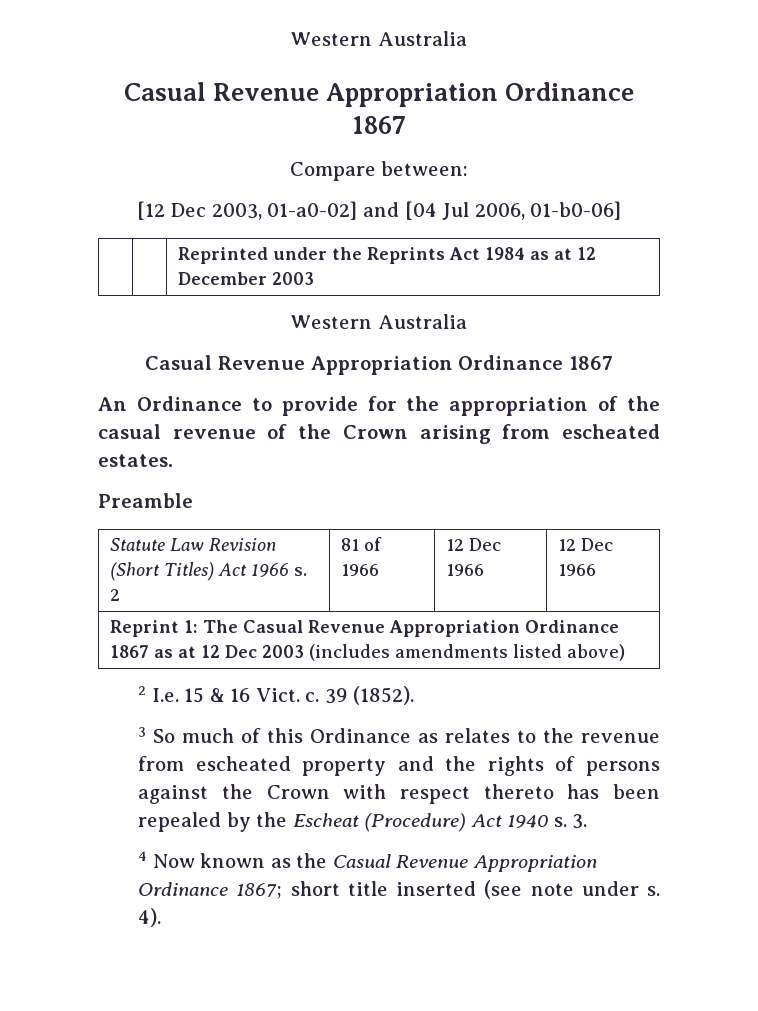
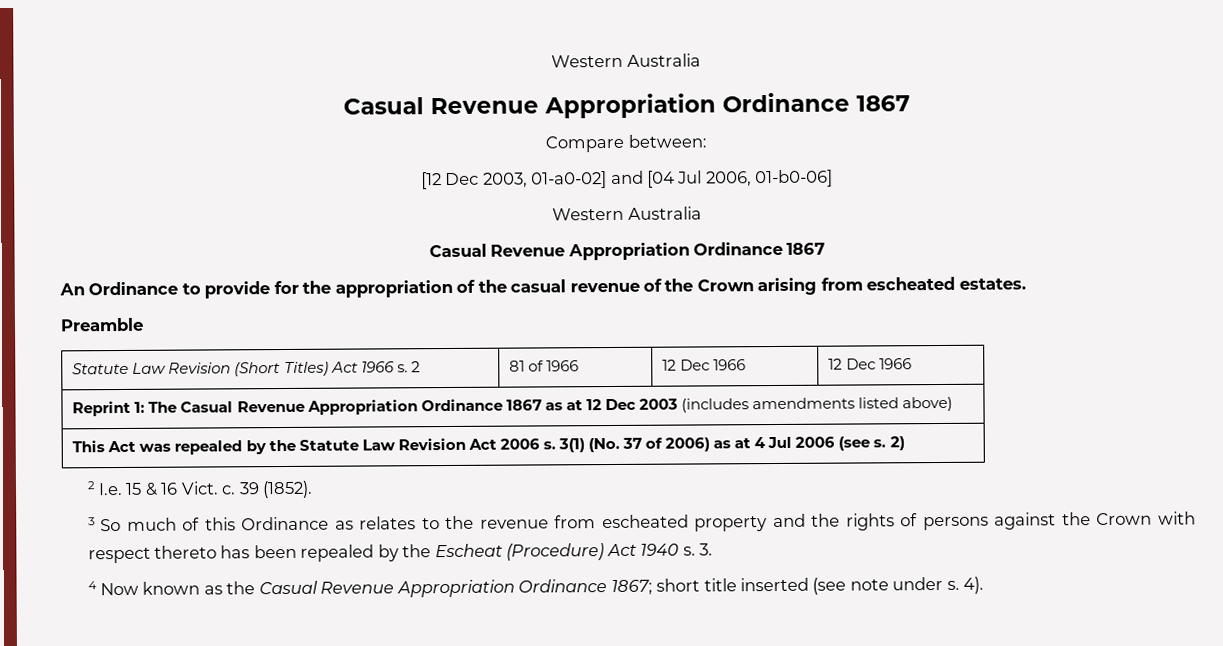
[178,247,597,264] [178,272,315,285] // | | Reprinted under the Reprints Act 1984 as at 12 December 2003 -> (834, 178) none
(626, 652) none -> [72,436,905,455] // This Act was repealed by the Statute Law Revision Act 2006 s. 3(1) (No. 37 of 2006) as at 4 Jul 2006 (see s. 2)

